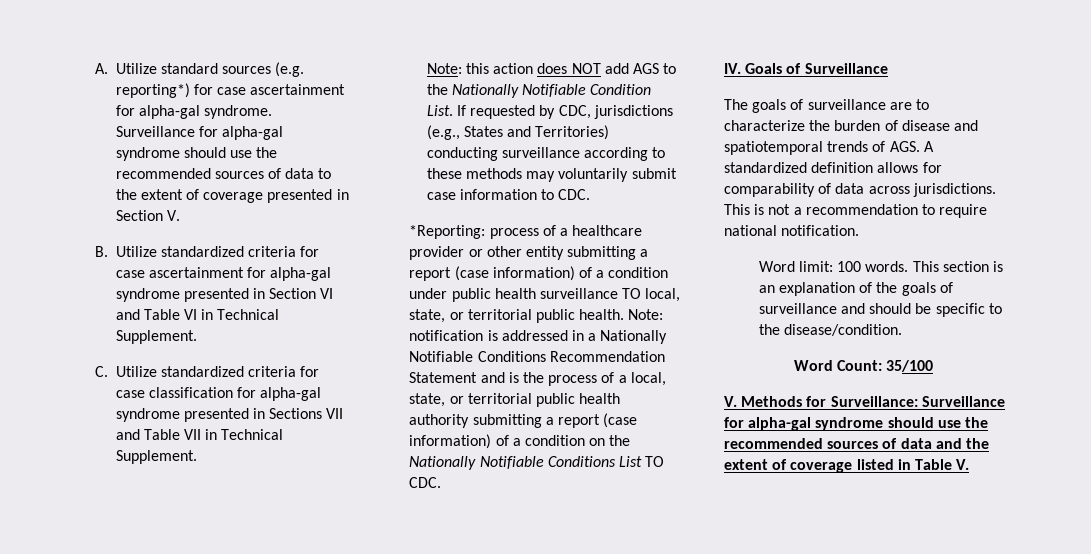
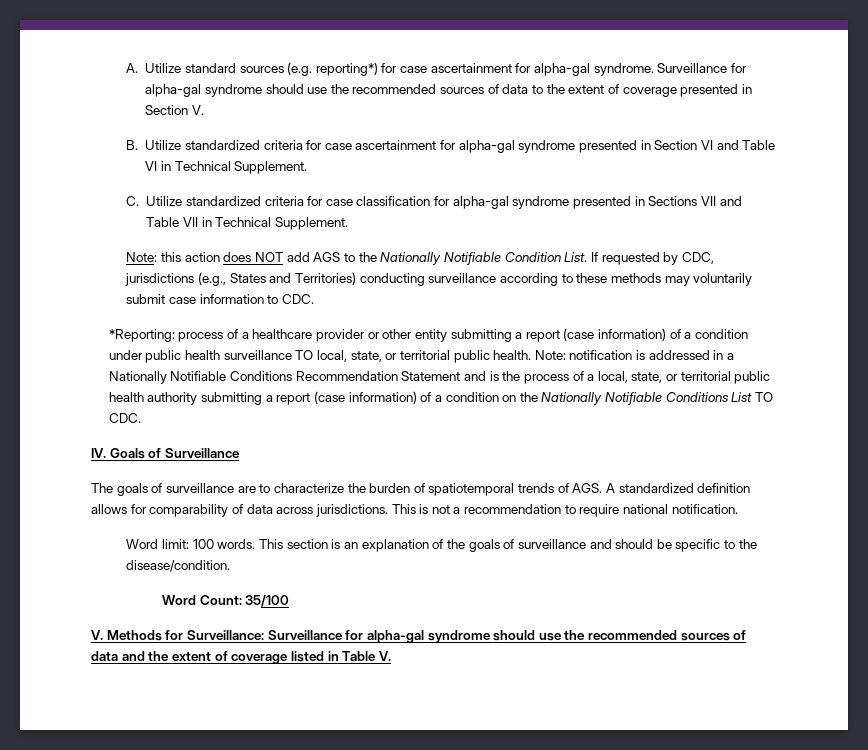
[901,120,978,131] disease and -> (425, 488) none

